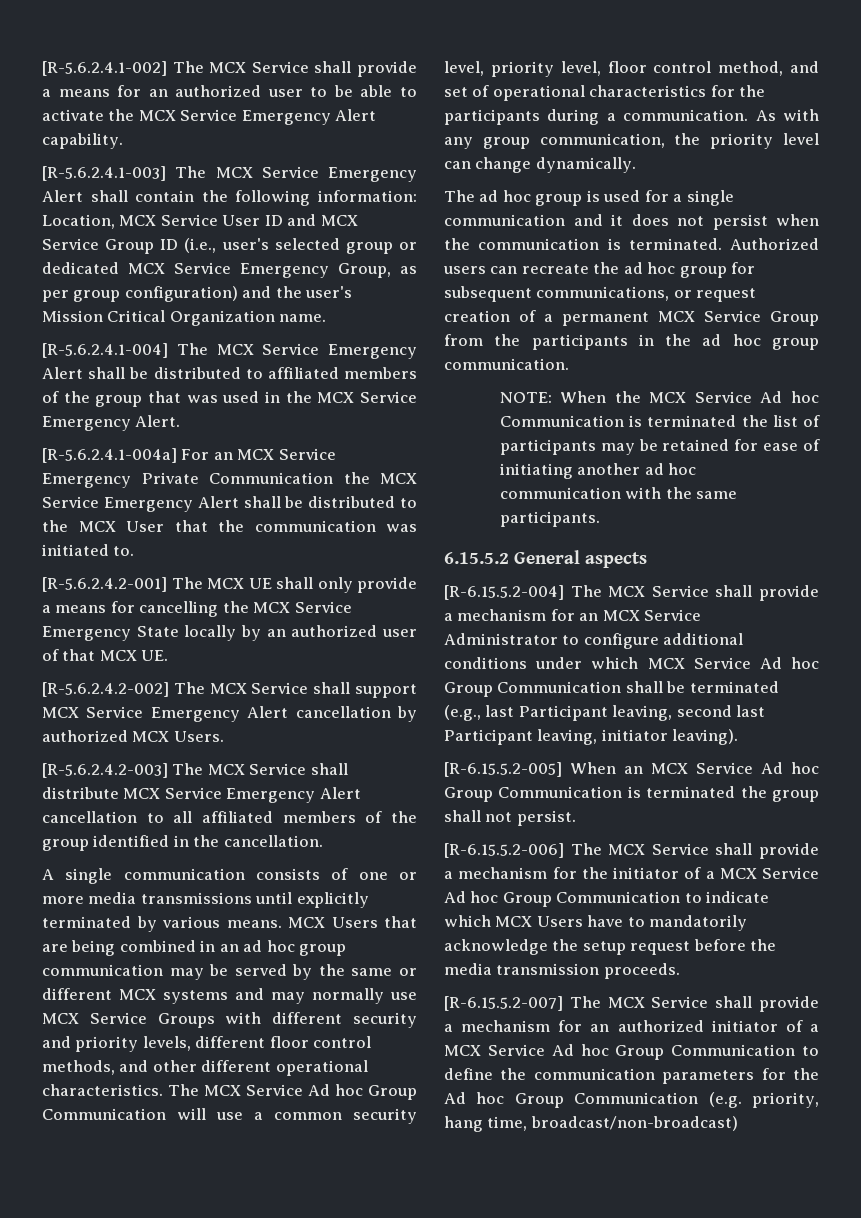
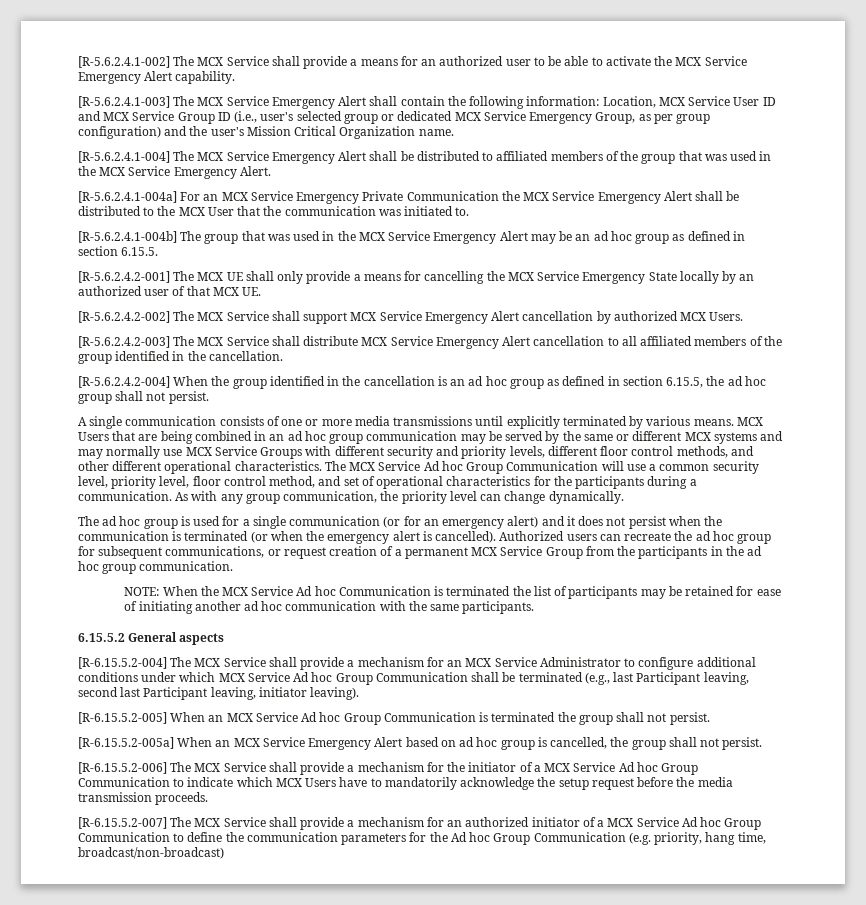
(135, 551) none -> [78,231,745,244] [78,246,159,256] // [R-5.6.2.4.1-004b] The group that was used in the MCX Service Emergency Alert may be an ad hoc group as defined in section 6.15.5.
(323, 841) none -> [78,376,766,389] [78,391,209,404] // [R-5.6.2.4.2-004] When the group identified in the cancellation is an ad hoc group as defined in section 6.15.5, the ad hoc group shall not persist.
(565, 220) none -> [383,516,539,529] (or for an emergency alert)
[628,238,722,250] terminated. -> [184,531,497,544] terminated (or when the emergency alert is cancelled).
(576, 818) none -> [78,737,763,750] // [R-6.15.5.2-005a] When an MCX Service Emergency Alert based on ad hoc group is cancelled, the group shall not persist.

